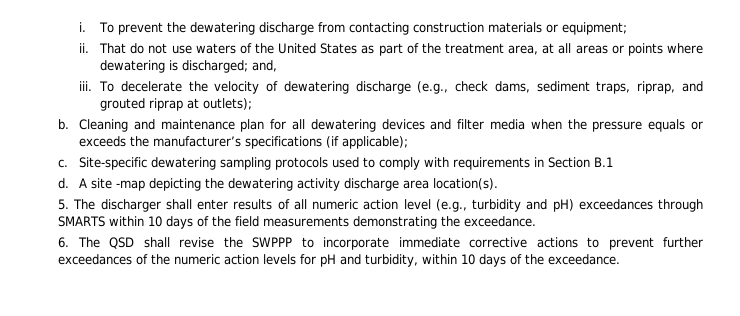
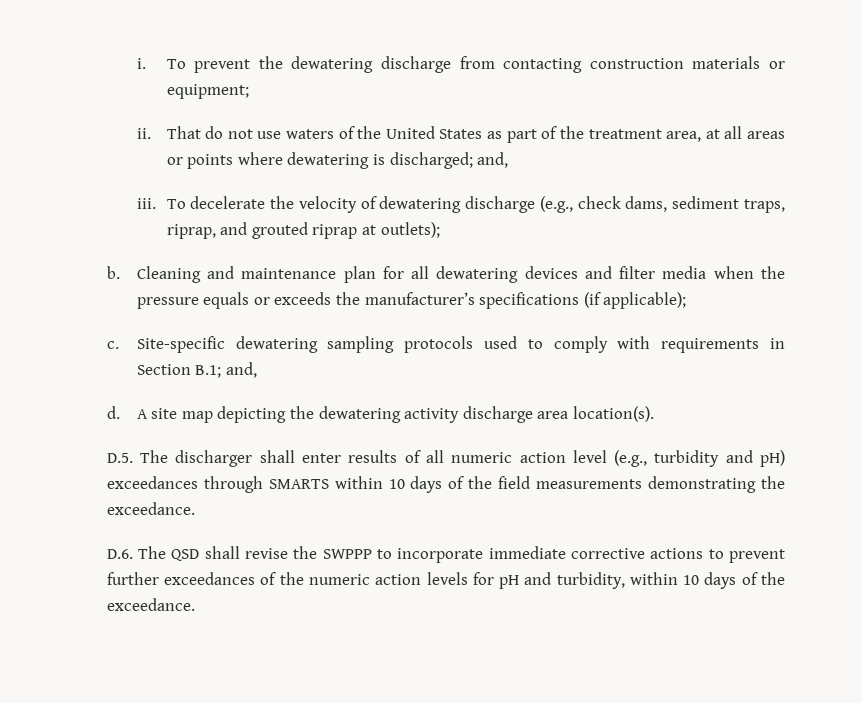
[594,157,614,167] B.1 -> [195,362,257,378] B.1; and,
[116,180,146,191] -map -> [181,411,213,423] map
[58,199,70,210] 5. -> [106,453,133,463] D.5.
[58,237,70,248] 6. -> [106,549,133,559] D.6.

